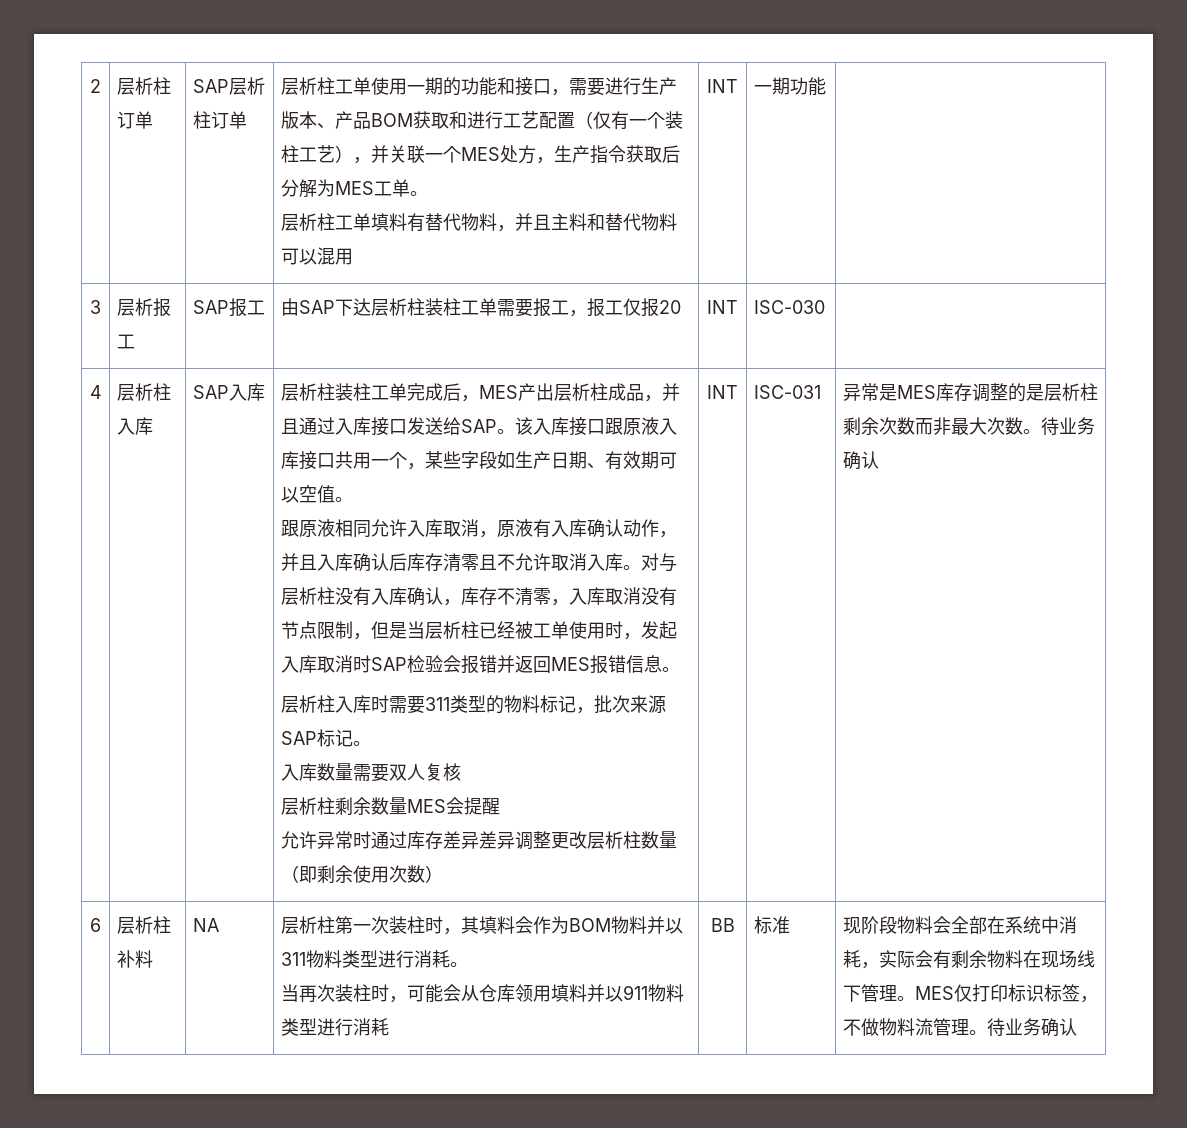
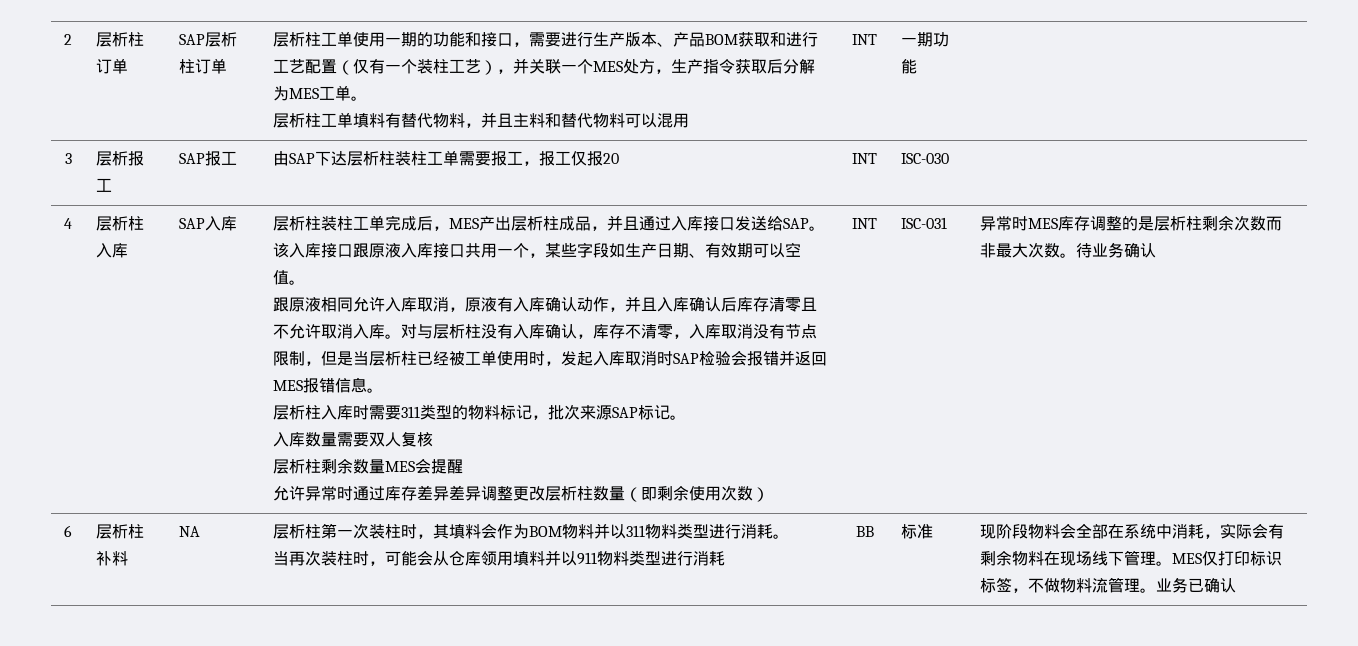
[878,384,897,401] 是 -> [1012,216,1029,231] 时
[986,1018,1041,1037] 待业务 -> [1156,577,1205,593] 业务已

